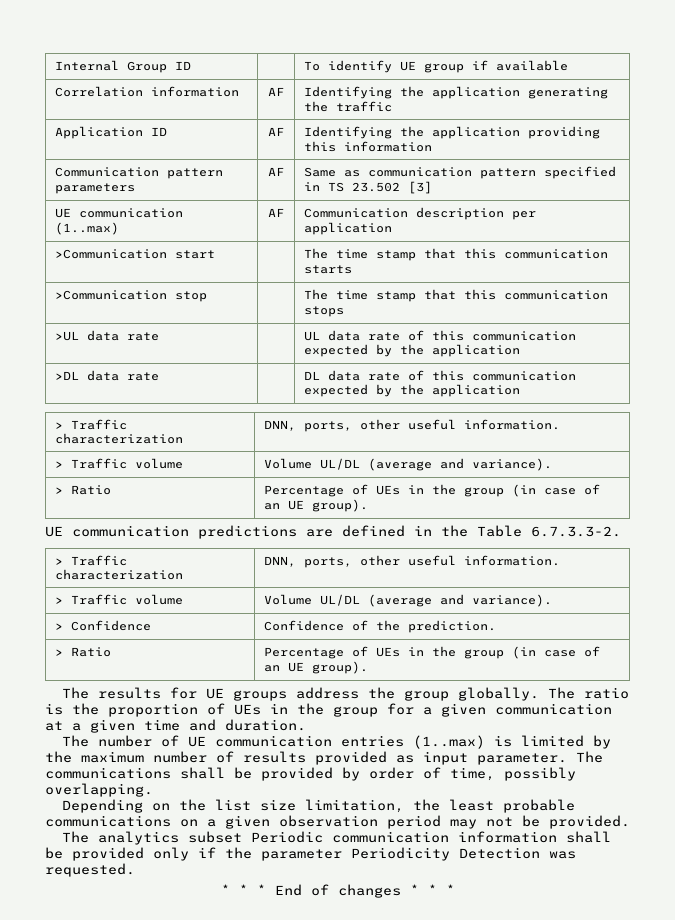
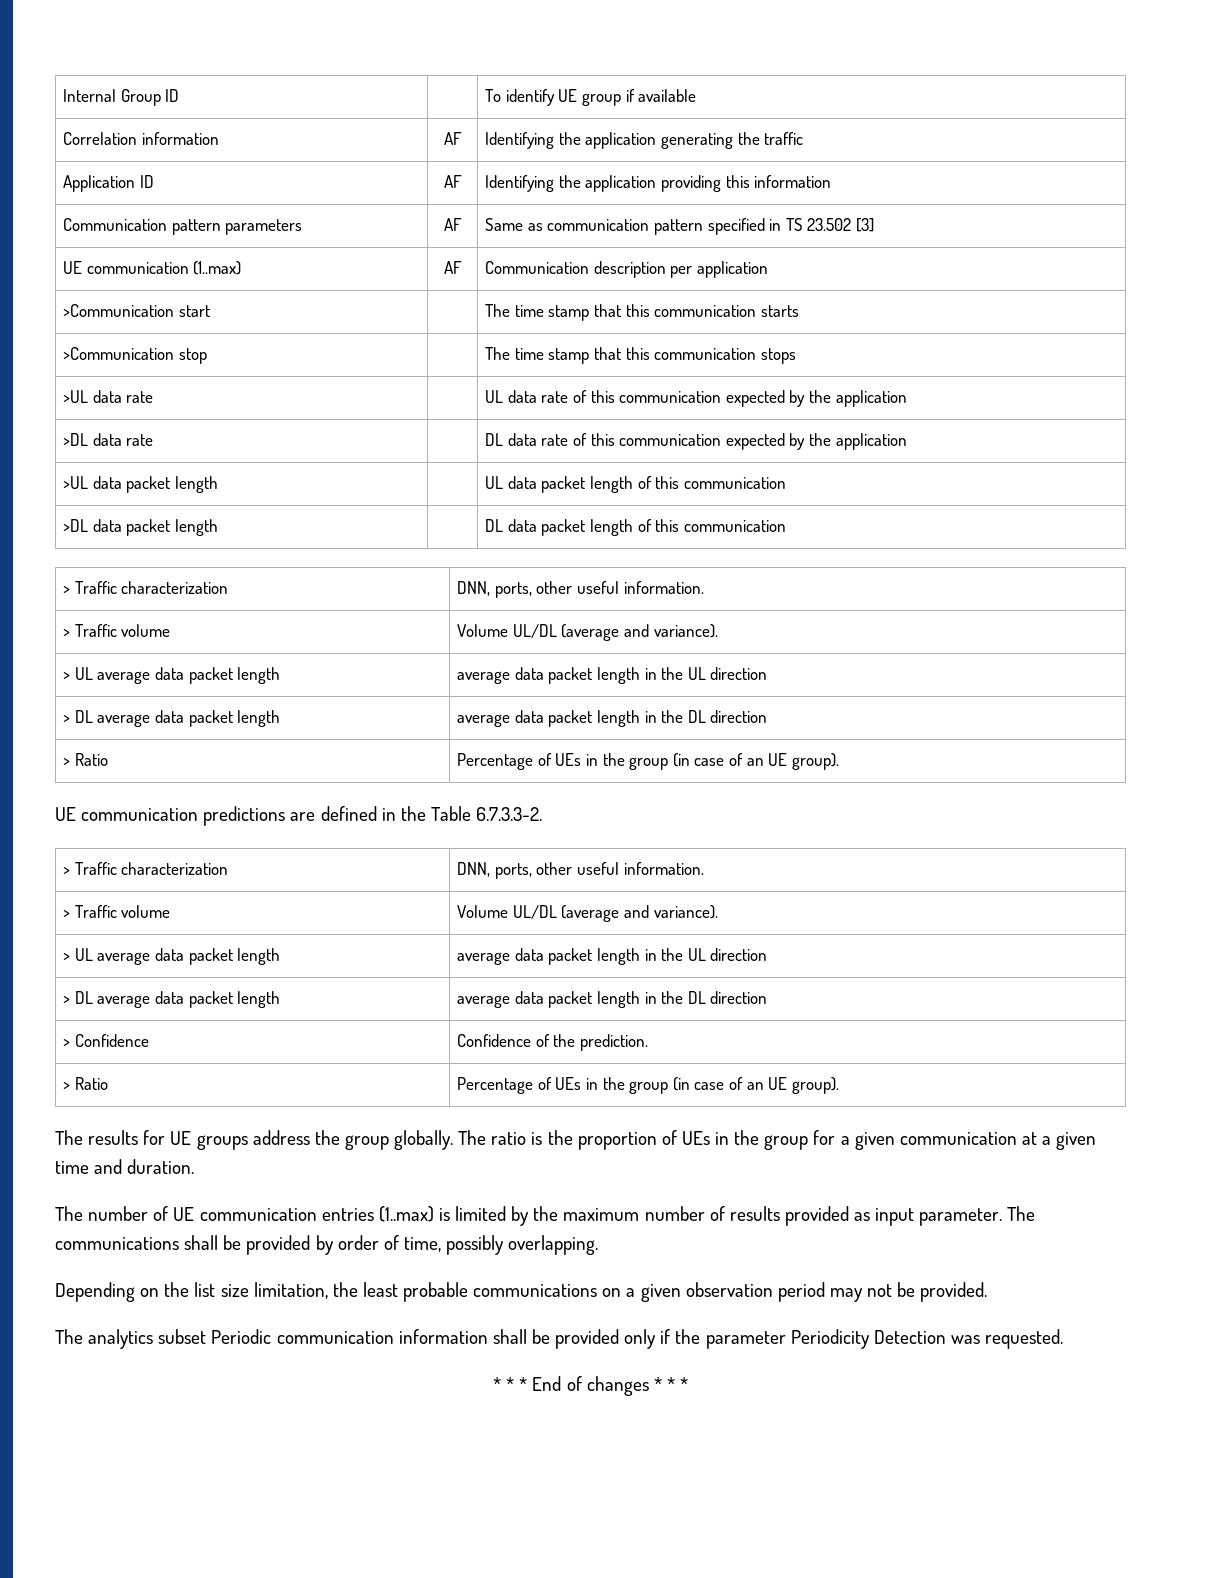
(520, 390) none -> [63,476,219,493] [485,476,786,493] [63,519,219,536] [485,519,786,536] // >UL data packet length | | UL data packet length of this communication // >DL data packet length | | DL data packet length of this communication
(552, 464) none -> [63,667,281,684] [457,667,768,684] [63,710,281,727] [457,710,768,727] // > UL average data packet length | average data packet length in the UL direction // > DL average data packet length | average data packet length in the DL direction
(552, 600) none -> [63,948,281,965] [457,948,768,965] [63,991,281,1008] [457,991,768,1008] // > UL average data packet length | average data packet length in the UL direction // > DL average data packet length | average data packet length in the DL direction

